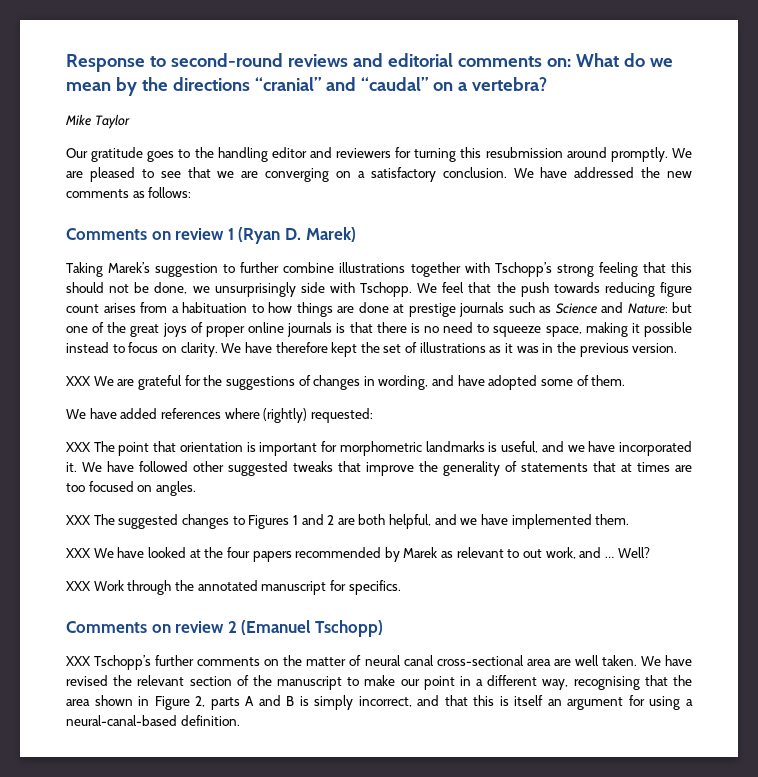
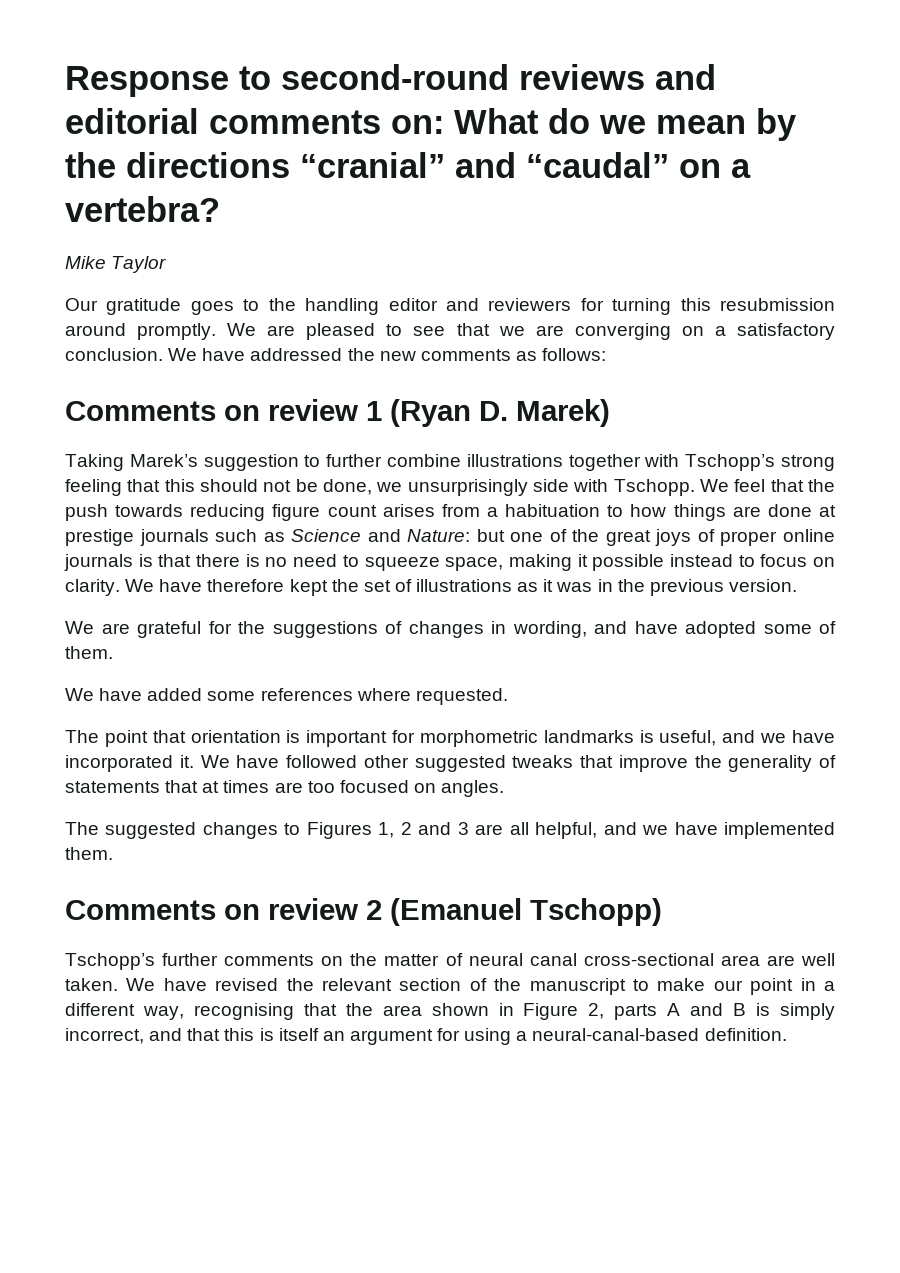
[66,376,91,386] XXX -> (797, 585) none
(158, 413) none -> [207,691,256,701] some
[263,408,373,423] [66,442,91,452] (rightly) requested: // XXX -> [415,688,508,705] requested. //
[66,515,91,525] XXX -> (505, 788) none
[292,514,386,525] 1 and 2 are both -> [378,822,529,838] 1, 2 and 3 are all
[66,547,650,562] [66,580,401,595] // XXX We have looked at the four papers recommended by Marek as relevant to out work, and … Well? // XXX Work through the annotated manuscript for specifics. -> (113, 853) none
[66,656,91,666] XXX -> (662, 912) none

